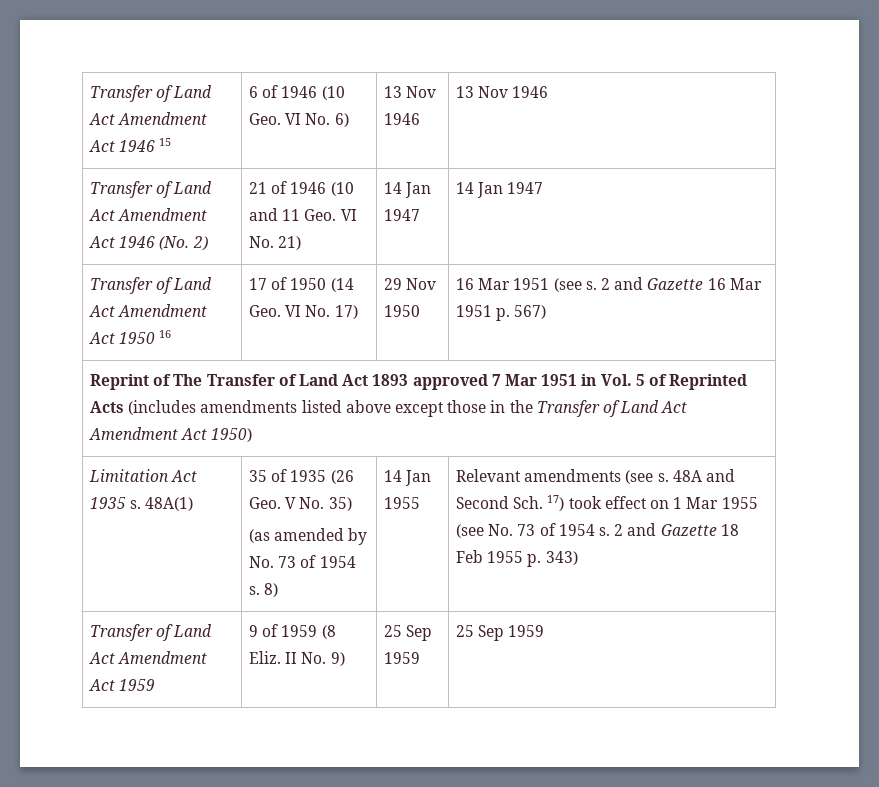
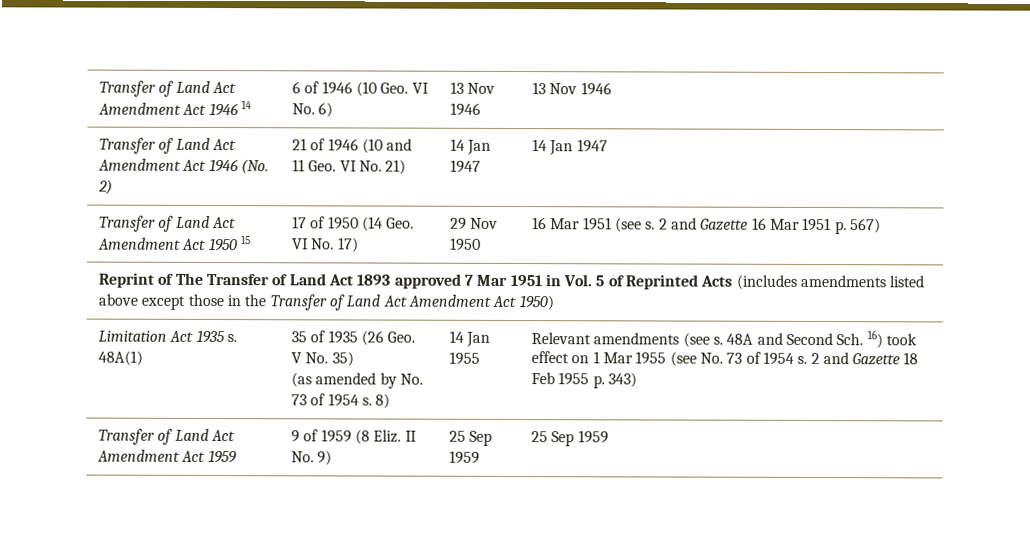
[90,85,213,102] [89,112,208,125] [89,138,172,152] Transfer of Land Act Amendment Act 1946 15 -> [98,80,236,97] [97,100,252,117] Transfer of Land Act Amendment Act 1946 14
[159,330,172,338] 16 -> [240,235,251,245] 15
[547,495,565,511] 17) -> [866,330,883,349] 16)

